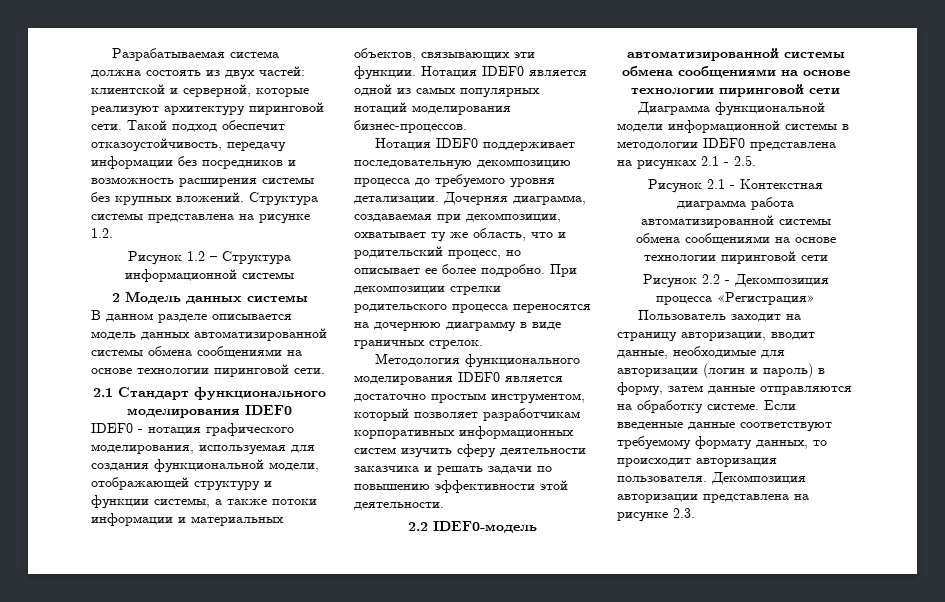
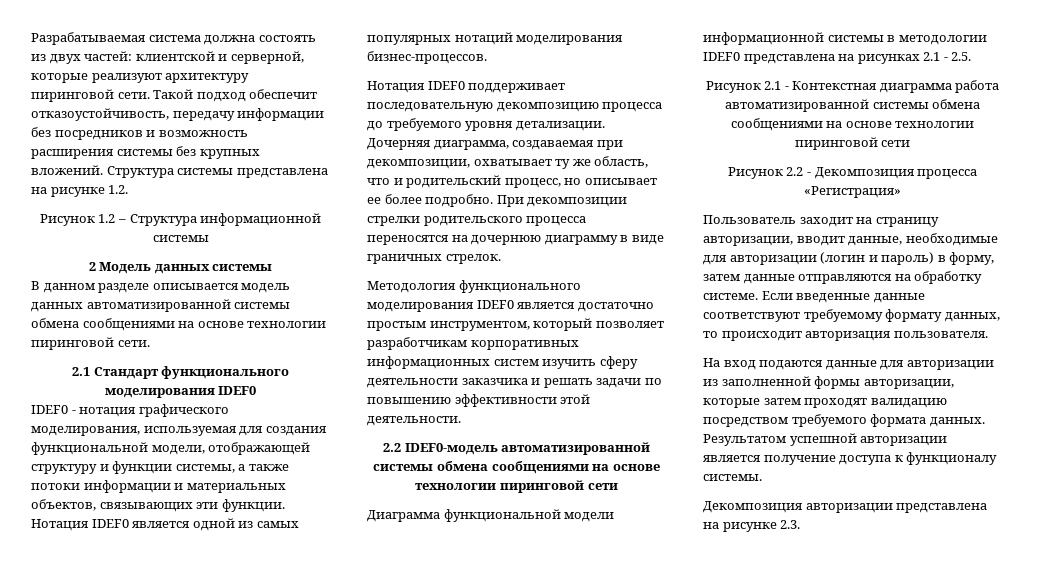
(707, 479) none -> [703,358,994,370] [703,376,954,389] [703,398,947,408] [703,414,985,427] [703,433,948,446] [703,452,998,465] [703,474,762,481] // На вход подаются данные для авторизации из заполненной формы авторизации, которые затем проходят валидацию посредством требуемого формата данных. Результатом успешной авторизации является получение доступа к функционалу системы. //

